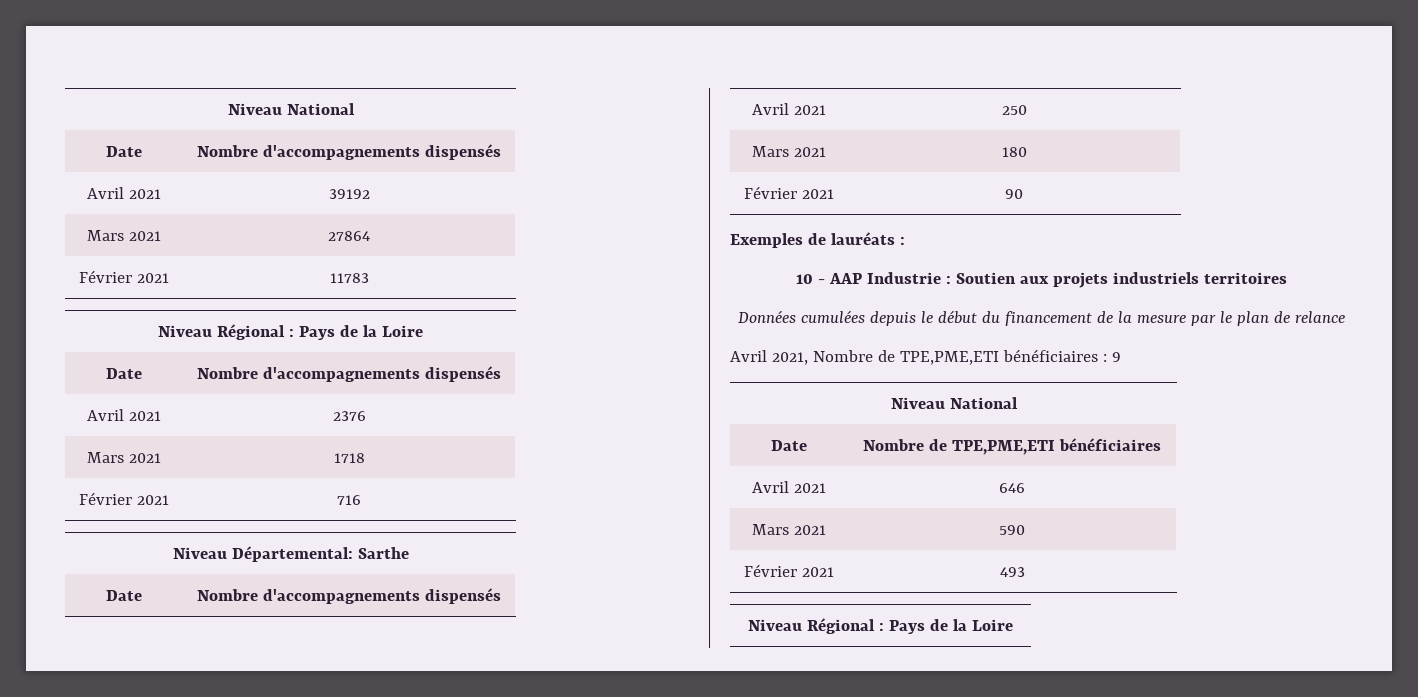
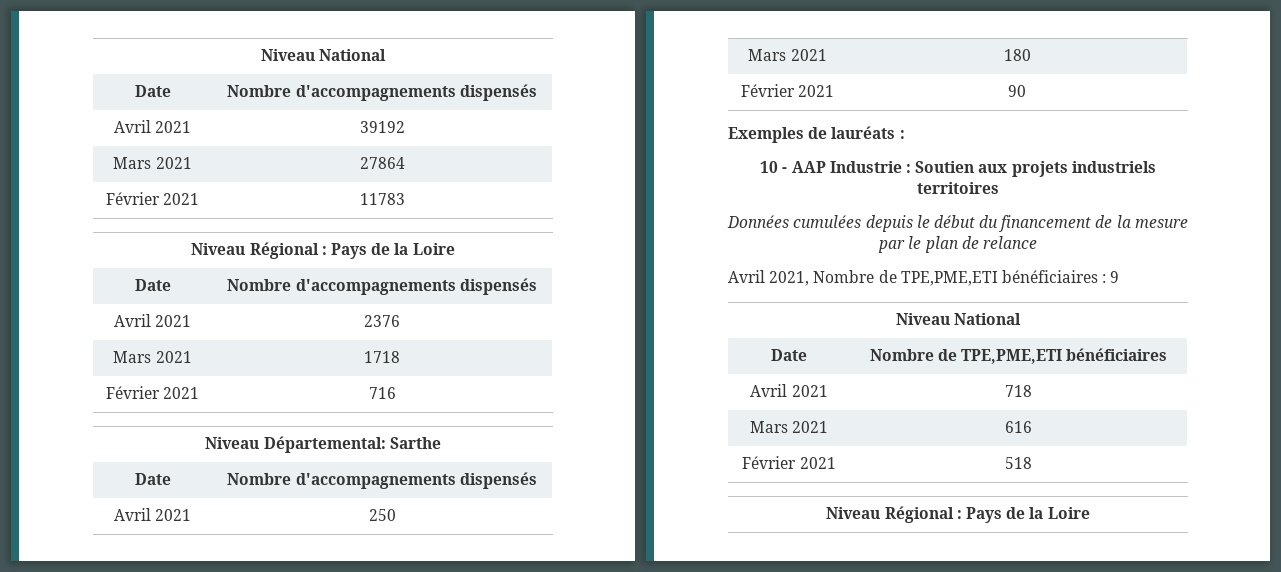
[999,483,1025,493] [752,524,826,535] [999,525,1025,535] [744,564,834,577] [999,567,1025,577] 646 // Mars 2021 | 590 // Février 2021 | 493 -> [1005,385,1032,397] [749,421,829,433] [1005,421,1032,433] [742,456,836,469] [1005,457,1032,469] 718 // Mars 2021 | 616 // Février 2021 | 518

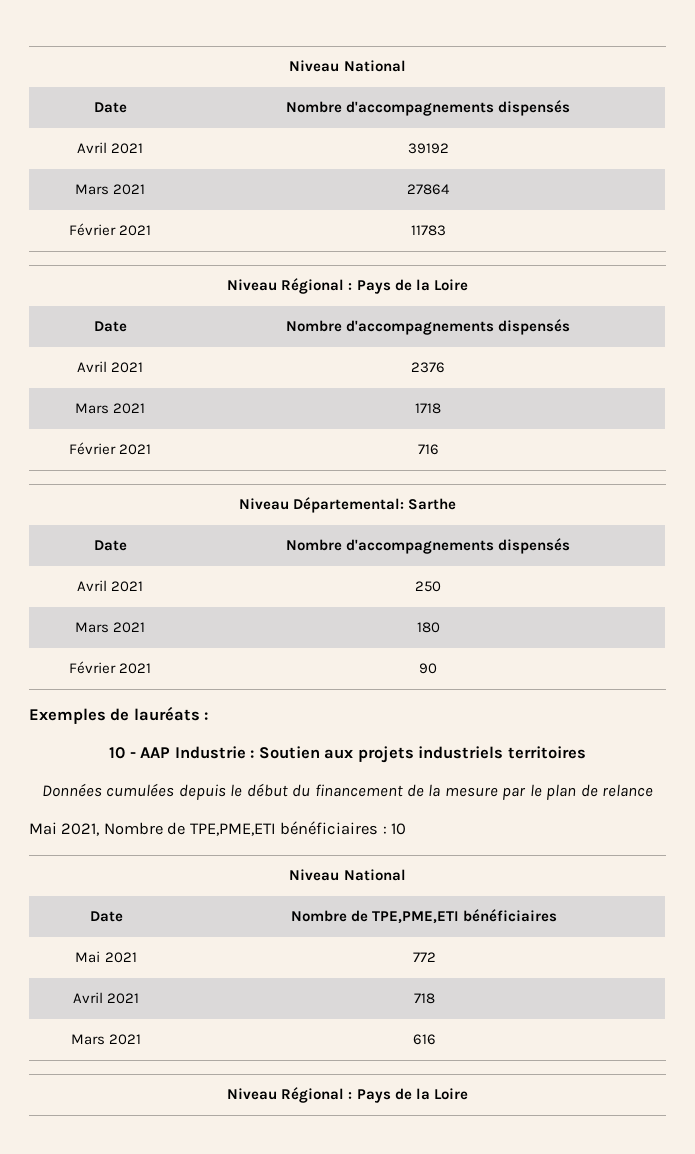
[728,270,765,283] Avril -> [29,822,57,835] Mai
[1110,271,1120,283] 9 -> [391,823,407,835] 10
(1168, 354) none -> [75,951,137,963] [412,952,436,962] // Mai 2021 | 772
[742,456,836,469] [1005,457,1032,469] // Février 2021 | 518 -> (436, 1039) none

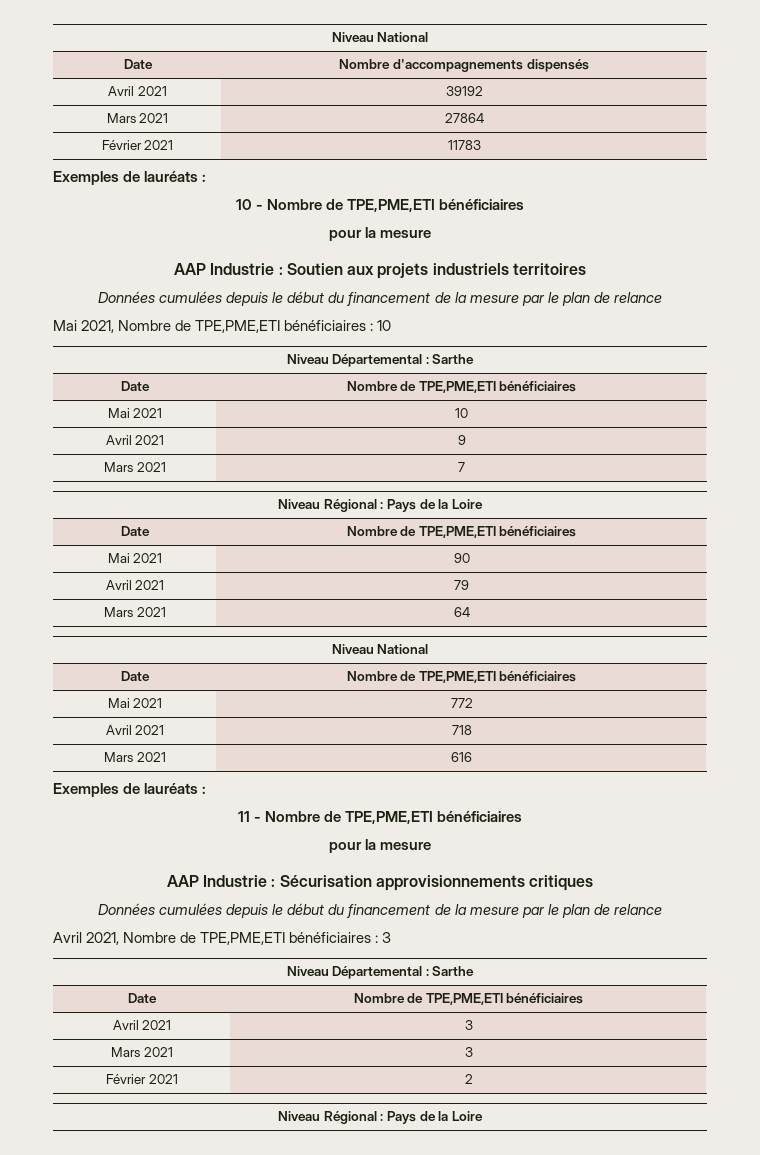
[227,278,468,294] [93,321,127,332] [285,319,571,335] [76,361,144,373] [410,362,445,373] [74,403,146,414] [414,403,441,414] [68,442,152,455] [417,444,439,455] [238,497,457,513] [93,540,127,551] [285,538,571,554] [76,580,144,592] [414,581,441,592] [74,622,146,633] [416,622,440,633] [68,661,152,674] [418,663,437,674] // Niveau Régional : Pays de la Loire // Date | Nombre d'accompagnements dispensés // Avril 2021 | 2376 // Mars 2021 | 1718 // Février 2021 | 716 // Niveau Départemental: Sarthe // Date | Nombre d'accompagnements dispensés // Avril 2021 | 250 // Mars 2021 | 180 // Février 2021 | 90 -> (481, 145) none
(136, 755) none -> [266,199,525,212] [328,227,432,241] Nombre de TPE,PME,ETI bénéficiaires // pour la mesure //
(407, 829) none -> [286,354,475,367] [121,381,150,391] [346,381,577,393] [107,408,163,418] [454,408,468,418] [105,435,165,445] [457,435,466,445] [104,462,166,472] [457,462,465,472] [278,499,483,512] [121,526,150,536] [346,526,577,538] [107,553,163,563] [453,553,470,563] [105,580,165,590] [453,580,469,590] [104,607,166,617] [453,607,470,617] // Niveau Départemental : Sarthe // Date | Nombre de TPE,PME,ETI bénéficiaires // Mai 2021 | 10 // Avril 2021 | 9 // Mars 2021 | 7 // Niveau Régional : Pays de la Loire // Date | Nombre de TPE,PME,ETI bénéficiaires // Mai 2021 | 90 // Avril 2021 | 79 // Mars 2021 | 64
(436, 1039) none -> [53,783,207,797] [237,811,523,824] [328,839,432,853] [166,875,594,891] [98,903,662,918] [53,932,392,945] [286,966,475,979] [128,993,157,1003] [353,993,584,1005] [112,1020,172,1030] [464,1020,473,1030] [111,1047,173,1057] [464,1047,473,1057] [106,1074,178,1084] [464,1074,473,1084] // Exemples de lauréats : // 11 - Nombre de TPE,PME,ETI bénéficiaires // pour la mesure // AAP Industrie : Sécurisation approvisionnements critiques // Données cumulées depuis le début du financement de la mesure par le plan de relance // Avril 2021, Nombre de TPE,PME,ETI bénéficiaires : 3 // Niveau Départemental : Sarthe // Date | Nombre de TPE,PME,ETI bénéficiaires // Avril 2021 | 3 // Mars 2021 | 3 // Février 2021 | 2

